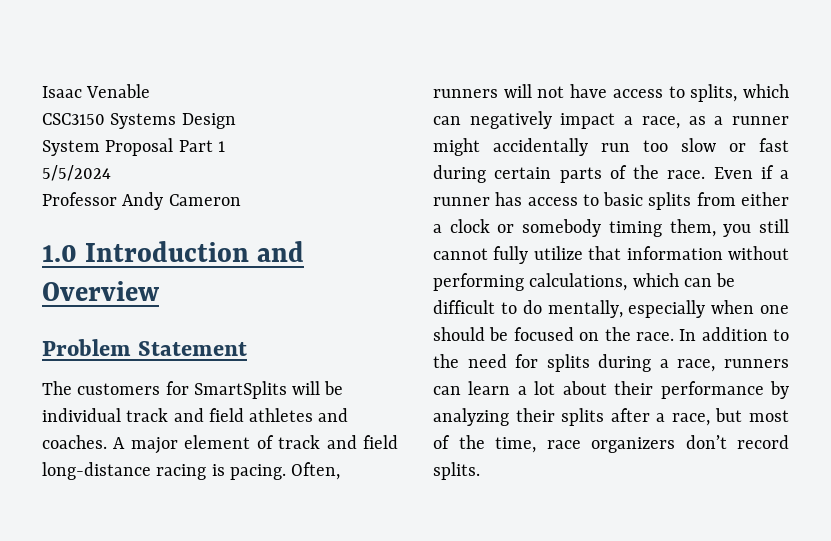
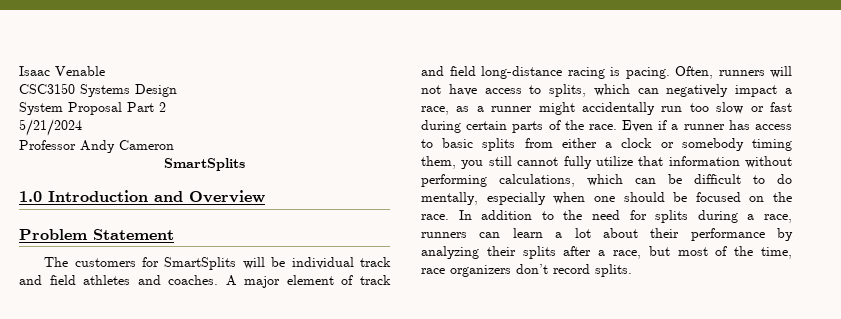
[217,141,225,152] [42,165,111,181] 1 // 5/5/2024 -> [159,102,166,112] [19,119,82,136] 2 // 5/21/2024
(241, 200) none -> [164,158,245,171] // SmartSplits

